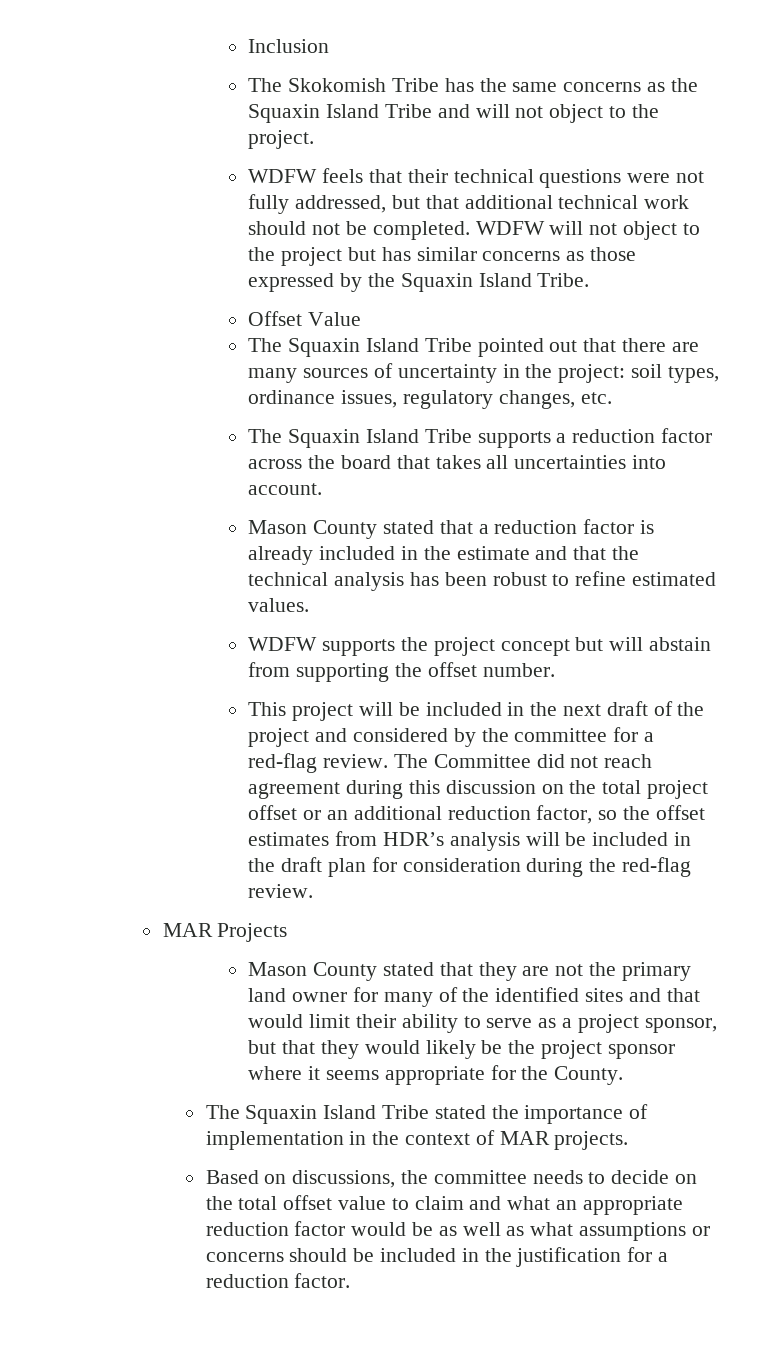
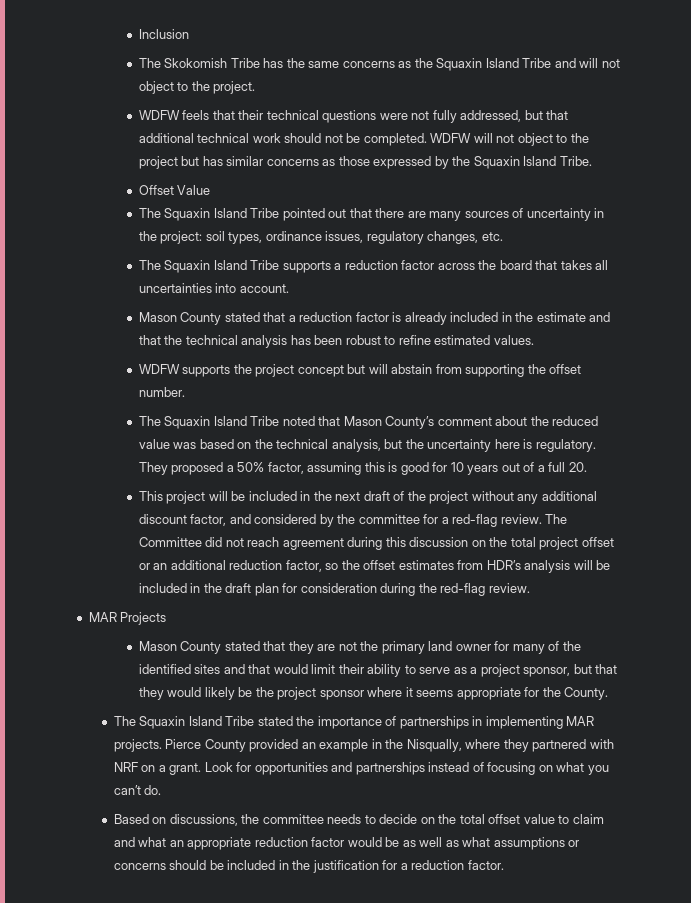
(555, 670) none -> [138,416,599,429] [138,439,596,452] [138,462,587,475] // The Squaxin Island Tribe noted that Mason County’s comment about the reduced value was based on the technical analysis, but the uncertainty here is regulatory. They proposed a 50% factor, assuming this is good for 10 years out of a full 20.
(310, 737) none -> [471,491,597,504] [138,514,227,526] without any additional discount factor,
[205,1130,629,1150] implementation in the context of MAR projects. -> [399,716,595,729] [113,739,614,752] [113,762,609,775] [113,785,162,795] partnerships in implementing MAR projects. Pierce County provided an example in the Nisqually, where they partnered with NRF on a grant. Look for opportunities and partnerships instead of focusing on what you can’t do.

